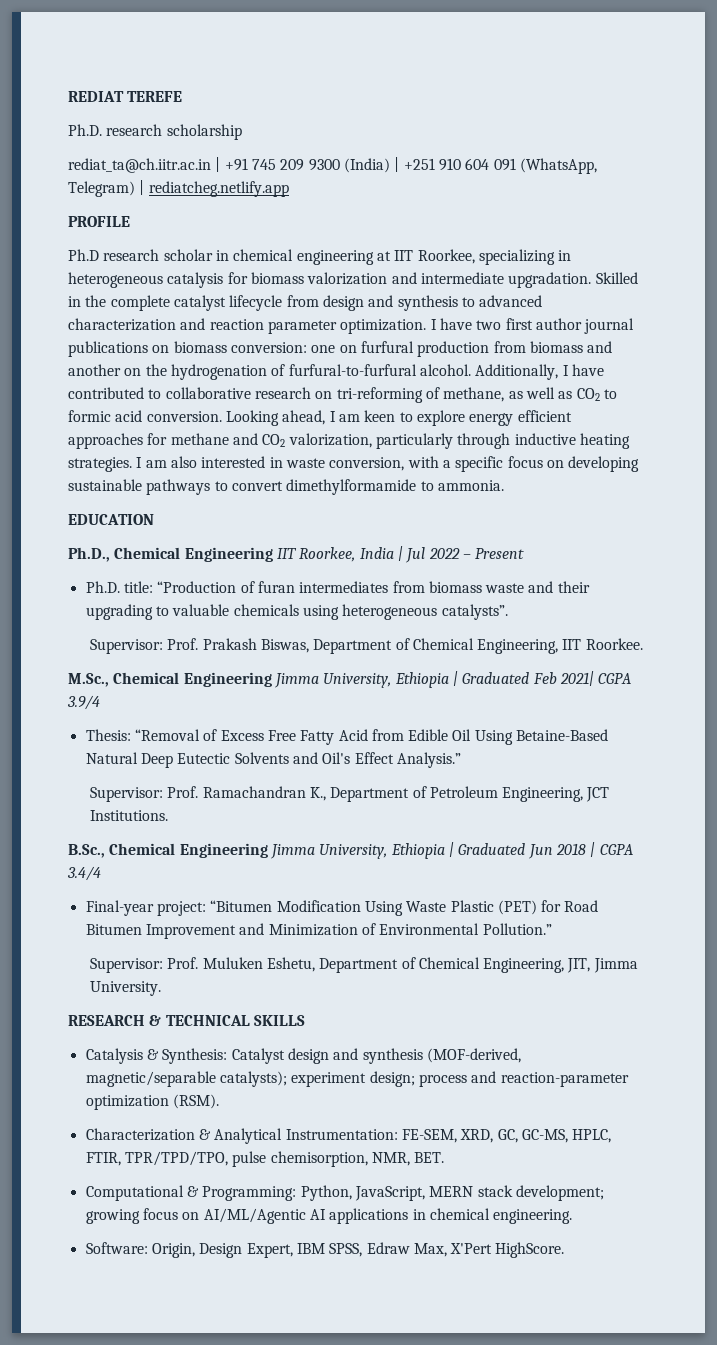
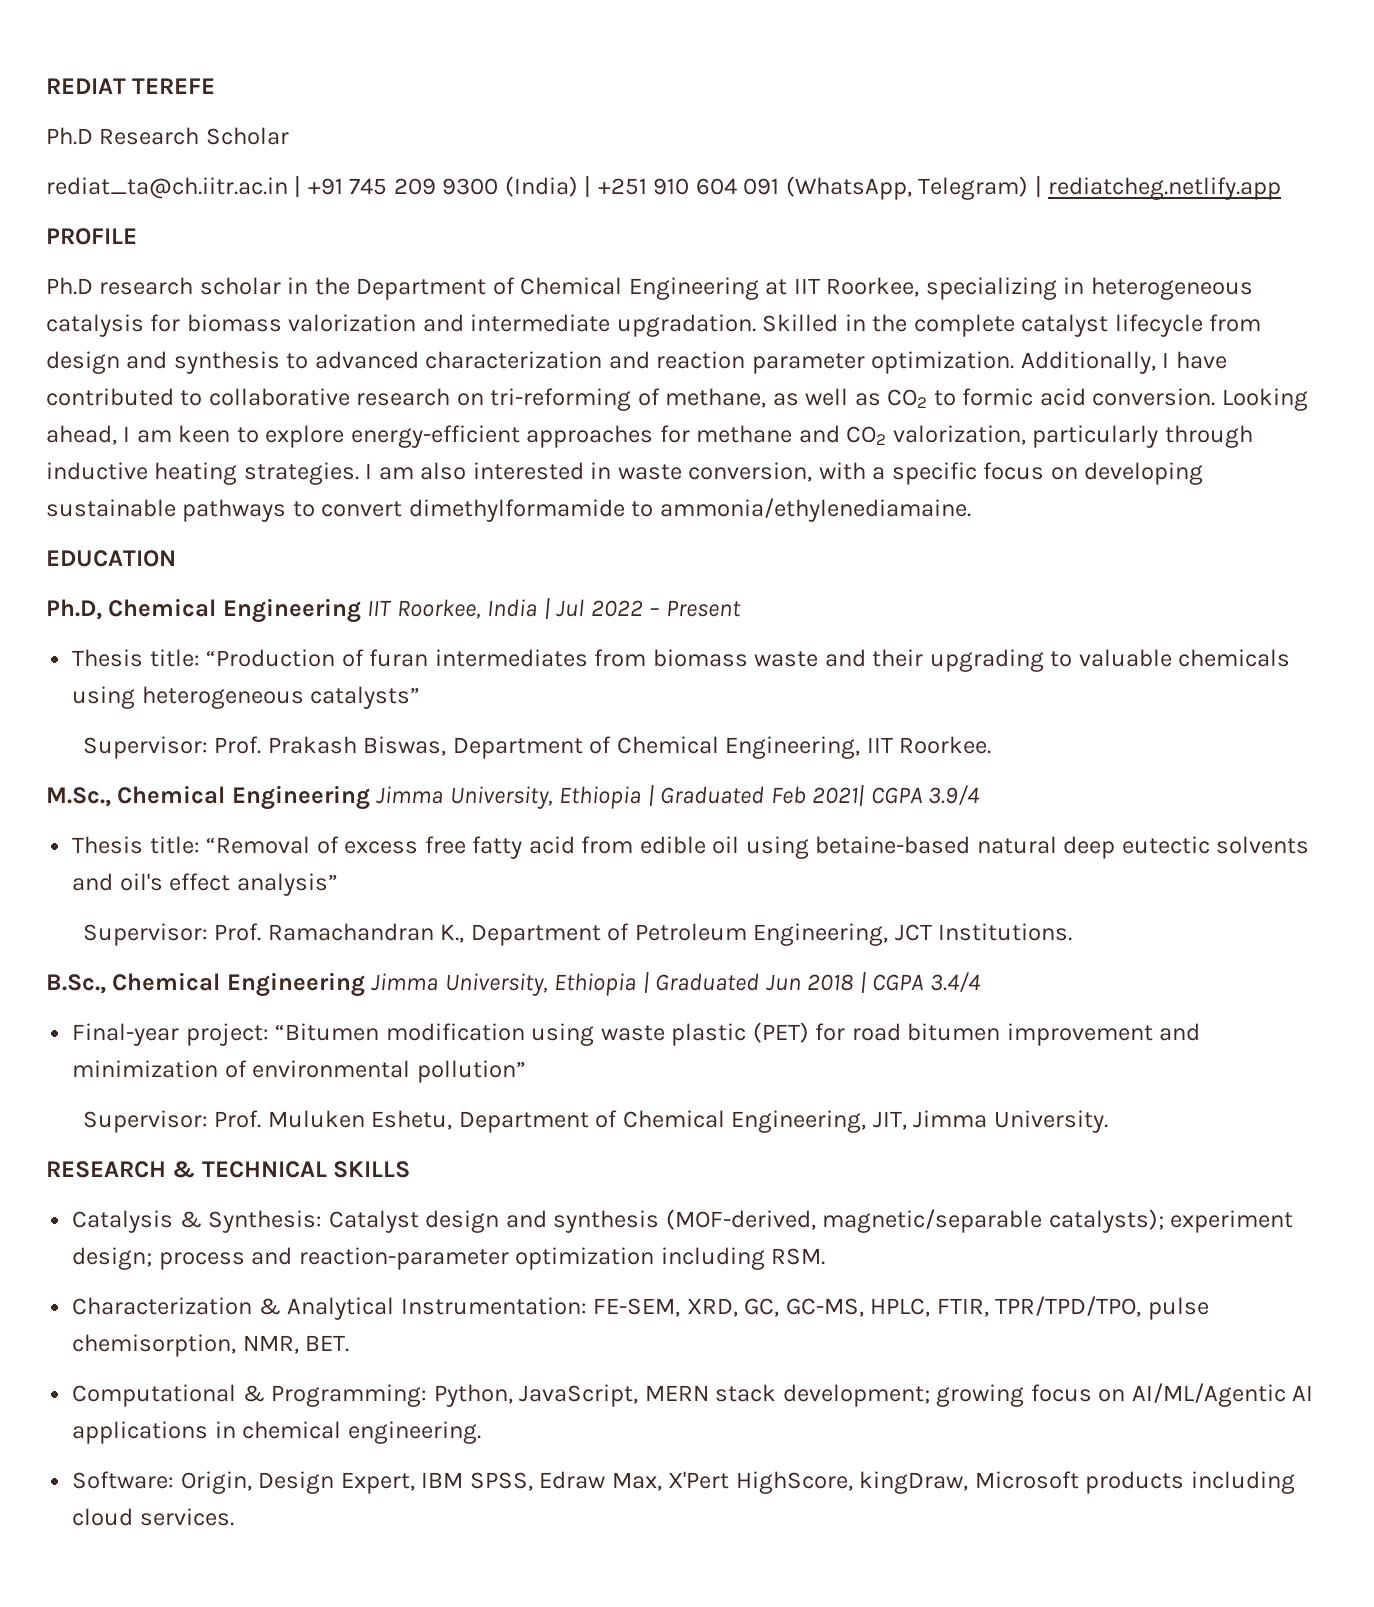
[68,124,242,140] Ph.D. research scholarship -> [46,127,289,145] Ph.D Research Scholar
[233,249,374,265] chemical engineering -> [314,277,759,300] the Department of Chemical Engineering
[430,318,635,334] [68,341,613,357] [68,364,471,380] I have two first author journal publications on biomass conversion: one on furfural production from biomass and another on the hydrogenation of furfural-to-furfural alcohol. -> (1015, 362) none
[469,410,572,426] energy efficient -> [350,425,520,448] energy-efficient
[437,480,504,491] ammonia. -> [659,498,971,522] ammonia/ethylenediamaine.
[68,547,110,562] Ph.D., -> [46,599,102,620] Ph.D,
[85,581,120,593] Ph.D. -> [72,649,144,667] Thesis
[441,604,508,620] catalysts”. -> [310,686,421,709] catalysts”
[85,729,609,745] [85,752,461,768] Thesis: “Removal of Excess Free Fatty Acid from Edible Oil Using Betaine-Based Natural Deep Eutectic Solvents and Oil's Effect Analysis.” -> [72,836,1310,859] [72,873,338,896] Thesis title: “Removal of excess free fatty acid from edible oil using betaine-based natural deep eutectic solvents and oil's effect analysis”
[276,900,599,916] [85,923,552,939] Modification Using Waste Plastic (PET) for Road Bitumen Improvement and Minimization of Environmental Pollution.” -> [385,1022,1201,1046] [72,1060,526,1083] modification using waste plastic (PET) for road bitumen improvement and minimization of environmental pollution”
[172,1094,219,1109] (RSM). -> [660,1247,826,1270] including RSM.
[495,1242,565,1258] HighScore. -> [735,1471,1295,1494] [72,1508,234,1526] HighScore, kingDraw, Microsoft products including cloud services.

